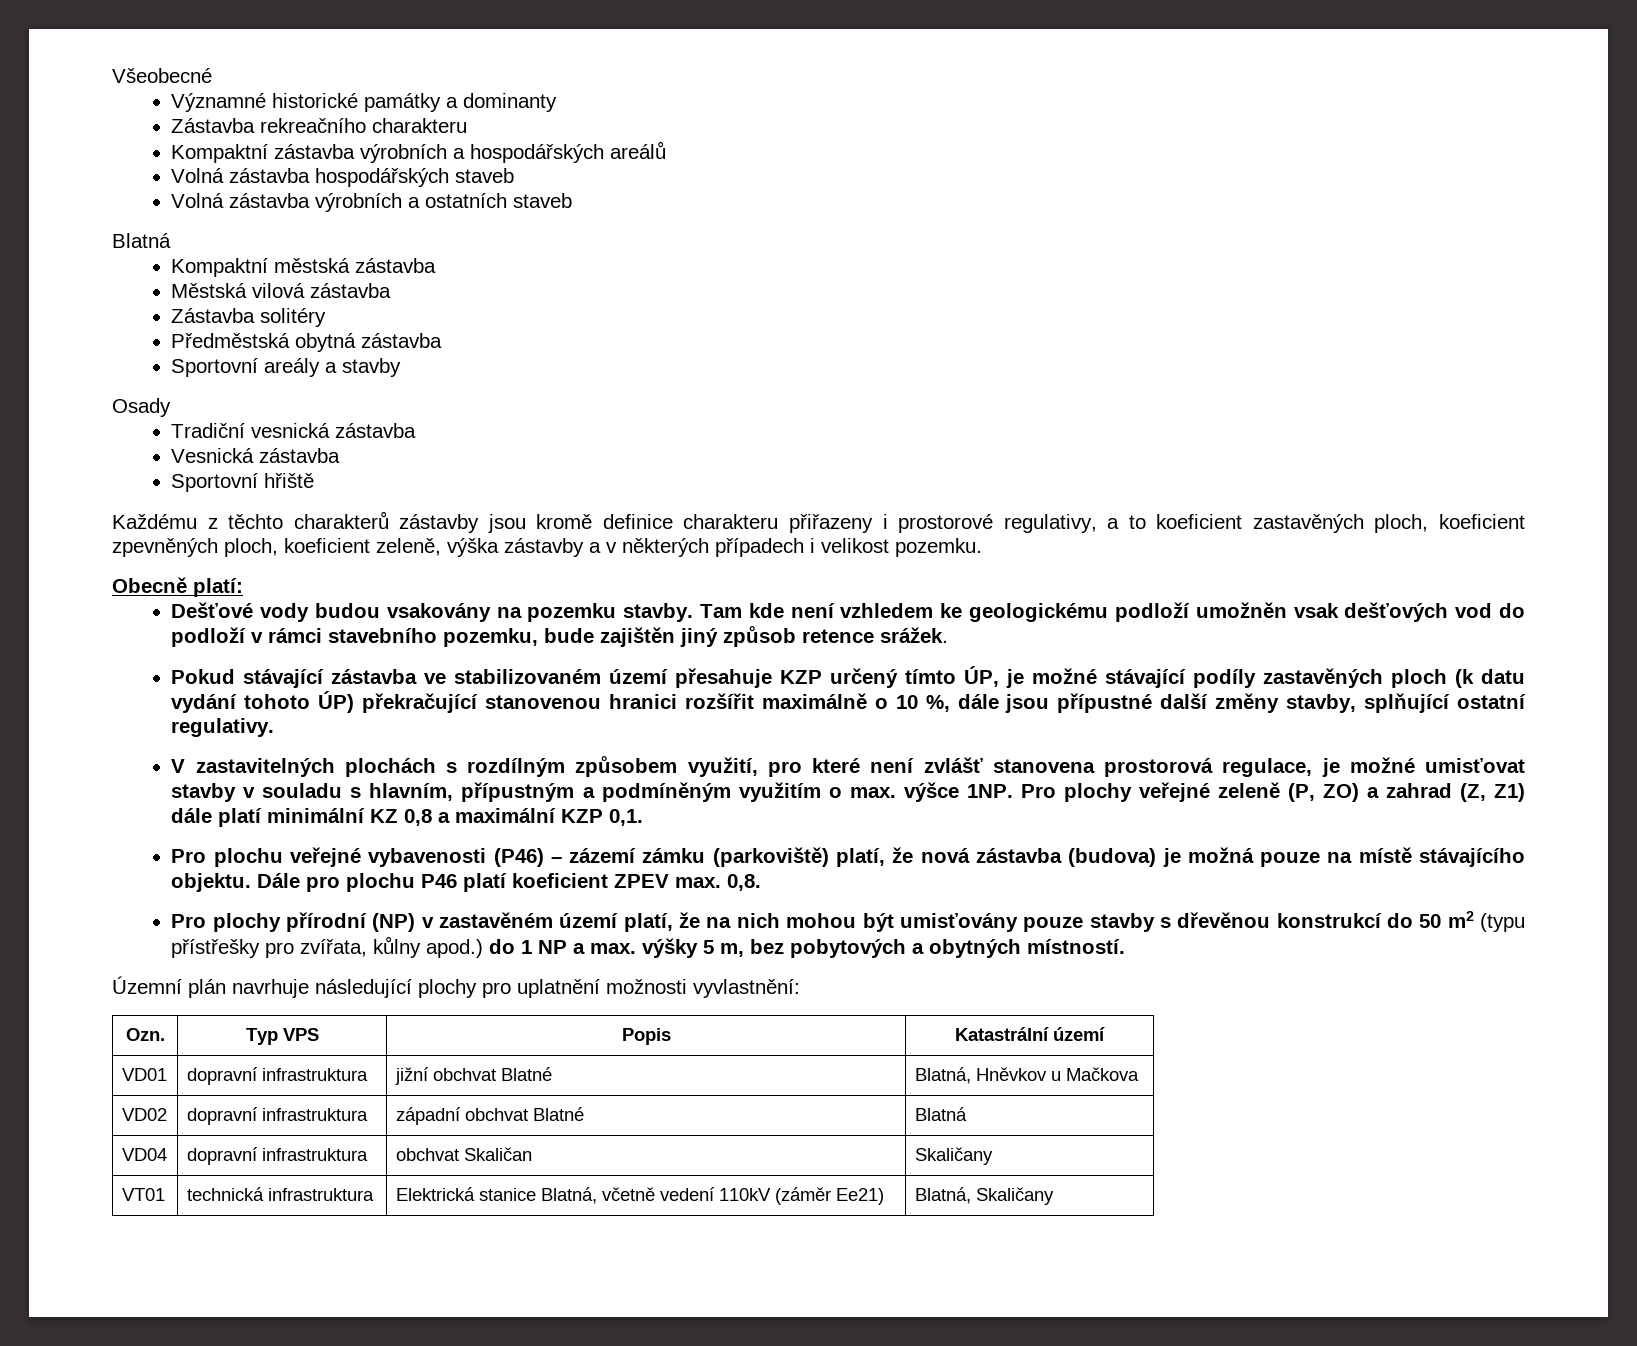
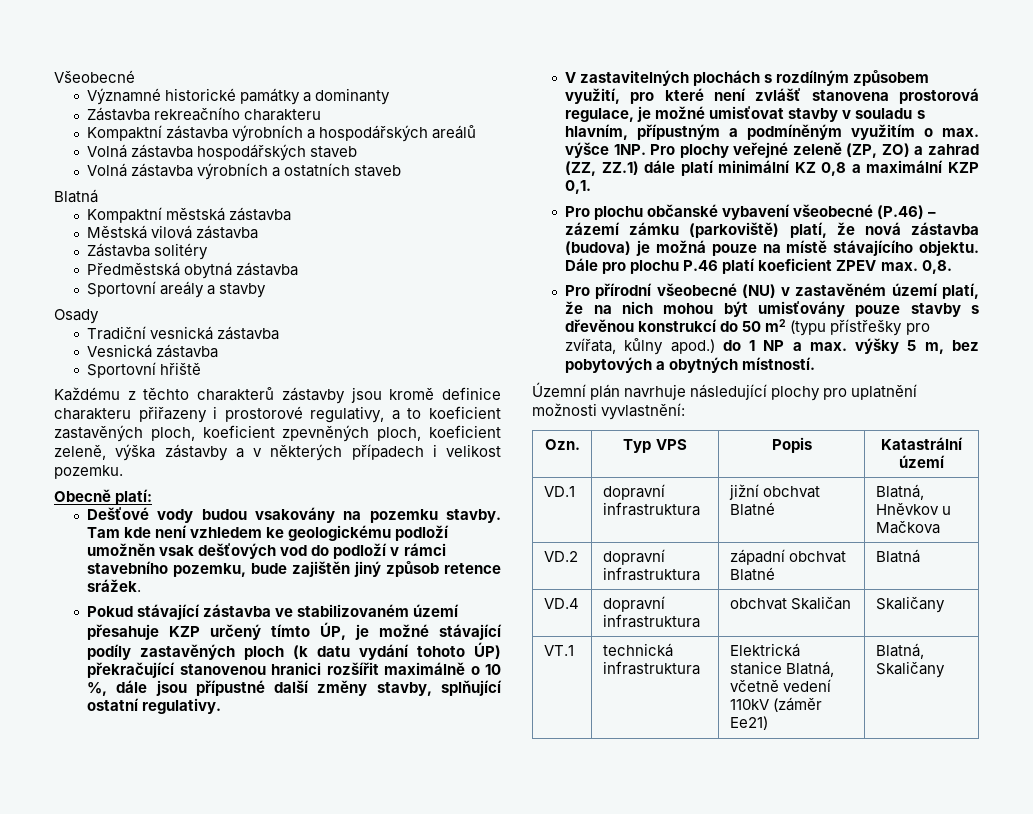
[1287,783,1315,802] (P, -> [846,143,878,158] (ZP,
[1459,783,1525,802] (Z, Z1) -> [565,161,639,176] (ZZ, ZZ.1)
[289,847,544,867] veřejné vybavenosti (P46) -> [647,204,925,220] občanské vybavení všeobecné (P.46)
[421,874,458,888] P46 -> [683,260,719,271] P.46
[212,912,416,932] plochy přírodní (NP) -> [595,283,776,299] přírodní všeobecné (NU)
[121,1068,167,1081] VD01 -> [543,486,575,497] VD.1
[121,1108,167,1121] VD02 -> [543,551,578,562] VD.2
[121,1148,167,1161] VD04 -> [543,598,579,609] VD.4
[121,1188,165,1201] VT01 -> [543,645,574,656] VT.1

